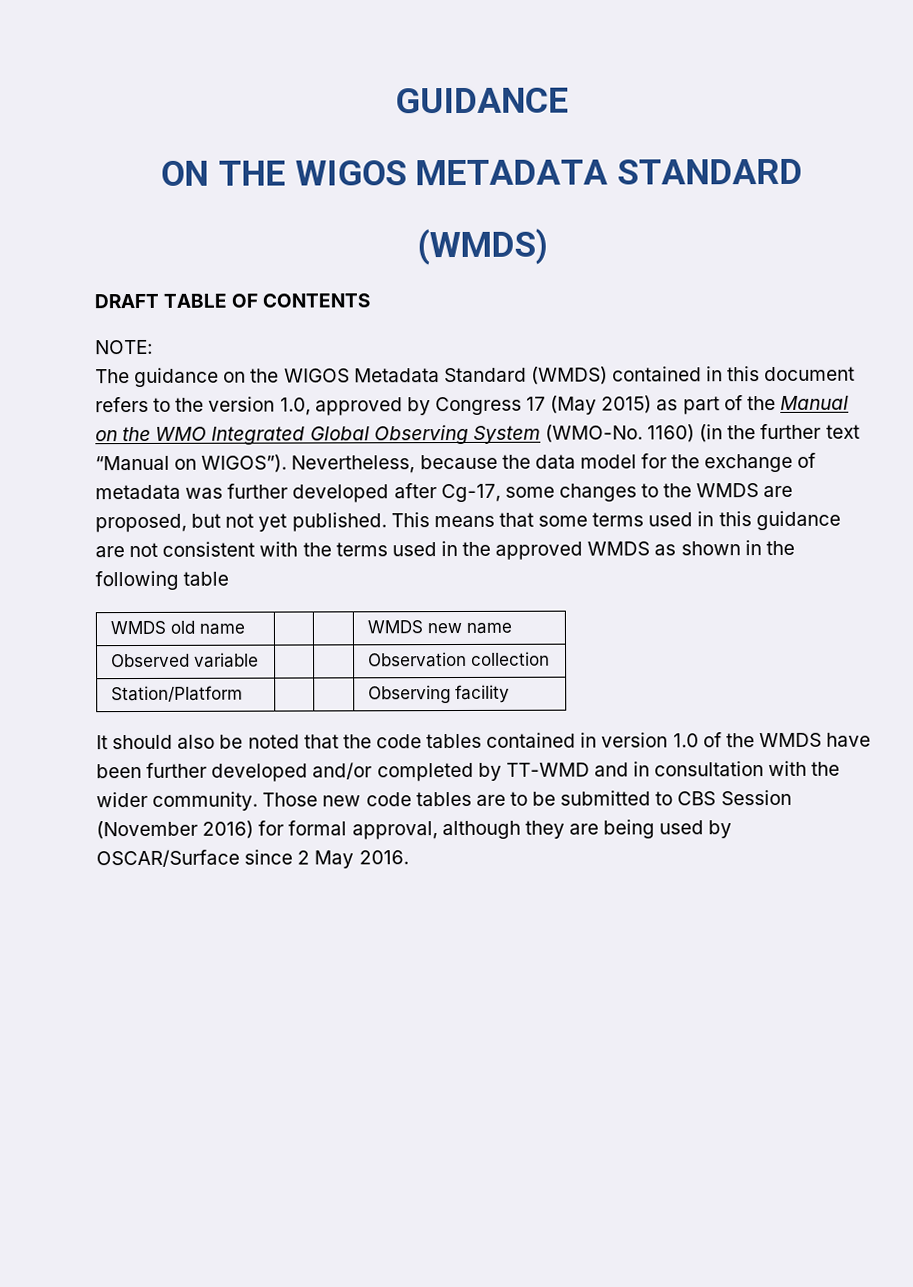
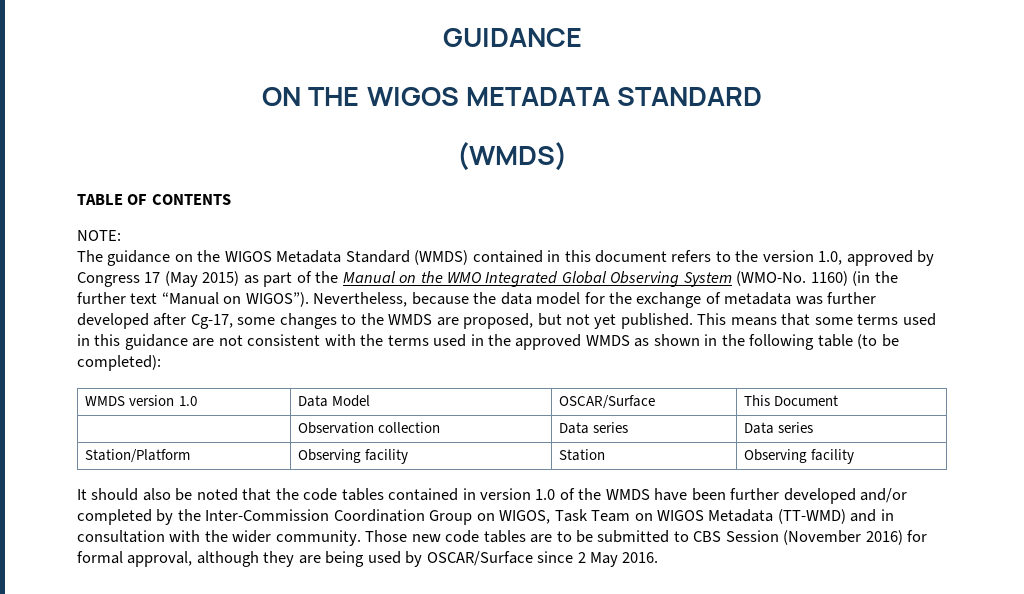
[94,293,159,309] DRAFT -> (567, 156) none
[109,620,245,635] [366,620,512,634] [110,652,259,668] [367,651,550,668] [110,685,243,703] // WMDS old name | | | WMDS new name // Observed variable | | | Observation collection // Station/Platform | | -> [857,334,899,349] [77,355,161,371] [85,395,197,406] [298,395,371,407] [559,395,656,409] [744,395,839,406] [298,422,441,434] [559,422,629,434] [744,422,814,434] [85,449,191,463] [298,449,409,464] [559,449,606,461] (to be completed): // WMDS version 1.0 | Data Model | OSCAR/Surface | This Document // | Observation collection | Data series | Data series // Station/Platform | Observing facility | Station
[505,762,590,777] TT-WMD -> [177,509,846,525] the Inter-Commission Coordination Group on WIGOS, Task Team on WIGOS Metadata (TT-WMD)

